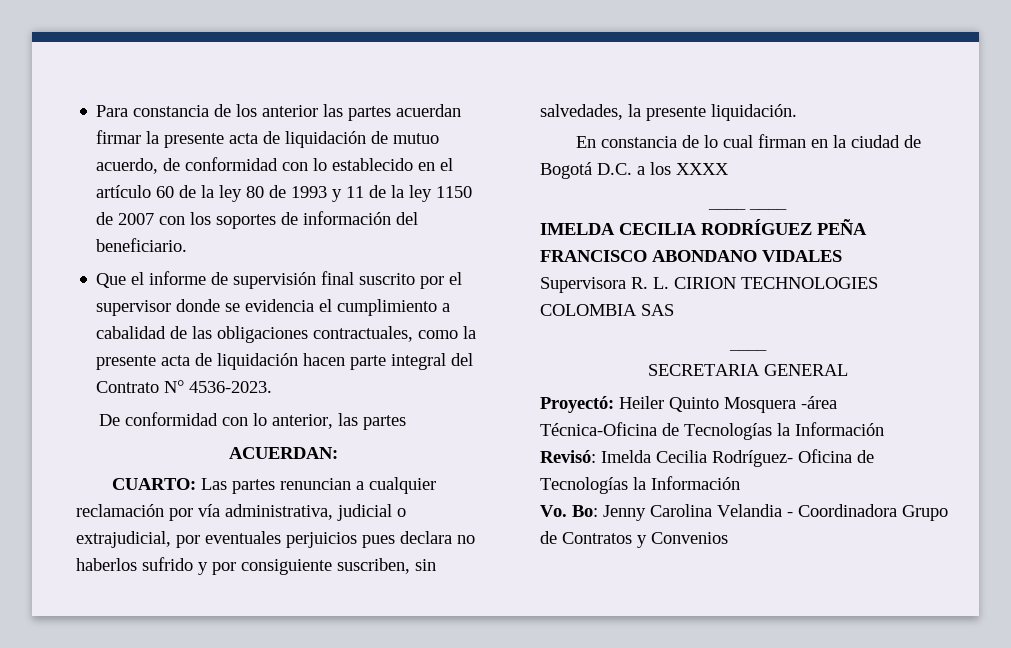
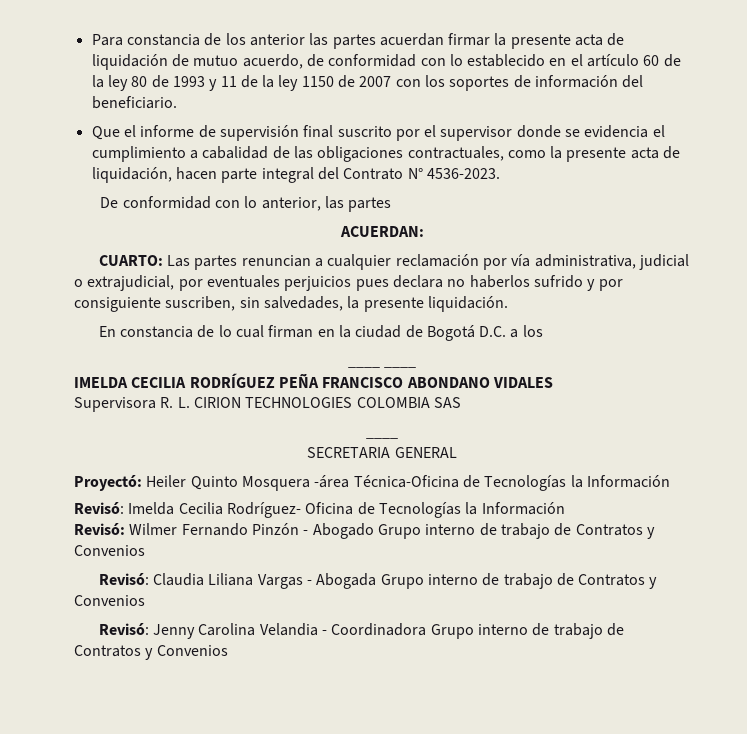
[217,353,299,370] liquidación -> [91,167,172,183] liquidación,
[676,163,729,175] XXXX -> (543, 331) none
[540,505,598,517] Vo. Bo: -> [74,523,655,539] [74,545,145,556] [98,573,658,589] [74,595,145,606] [98,623,149,635] Revisó: Wilmer Fernando Pinzón - Abogado Grupo interno de trabajo de Contratos y Convenios // Revisó: Claudia Liliana Vargas - Abogada Grupo interno de trabajo de Contratos y Convenios // Revisó:
(948, 513) none -> [477,623,603,639] interno de trabajo

